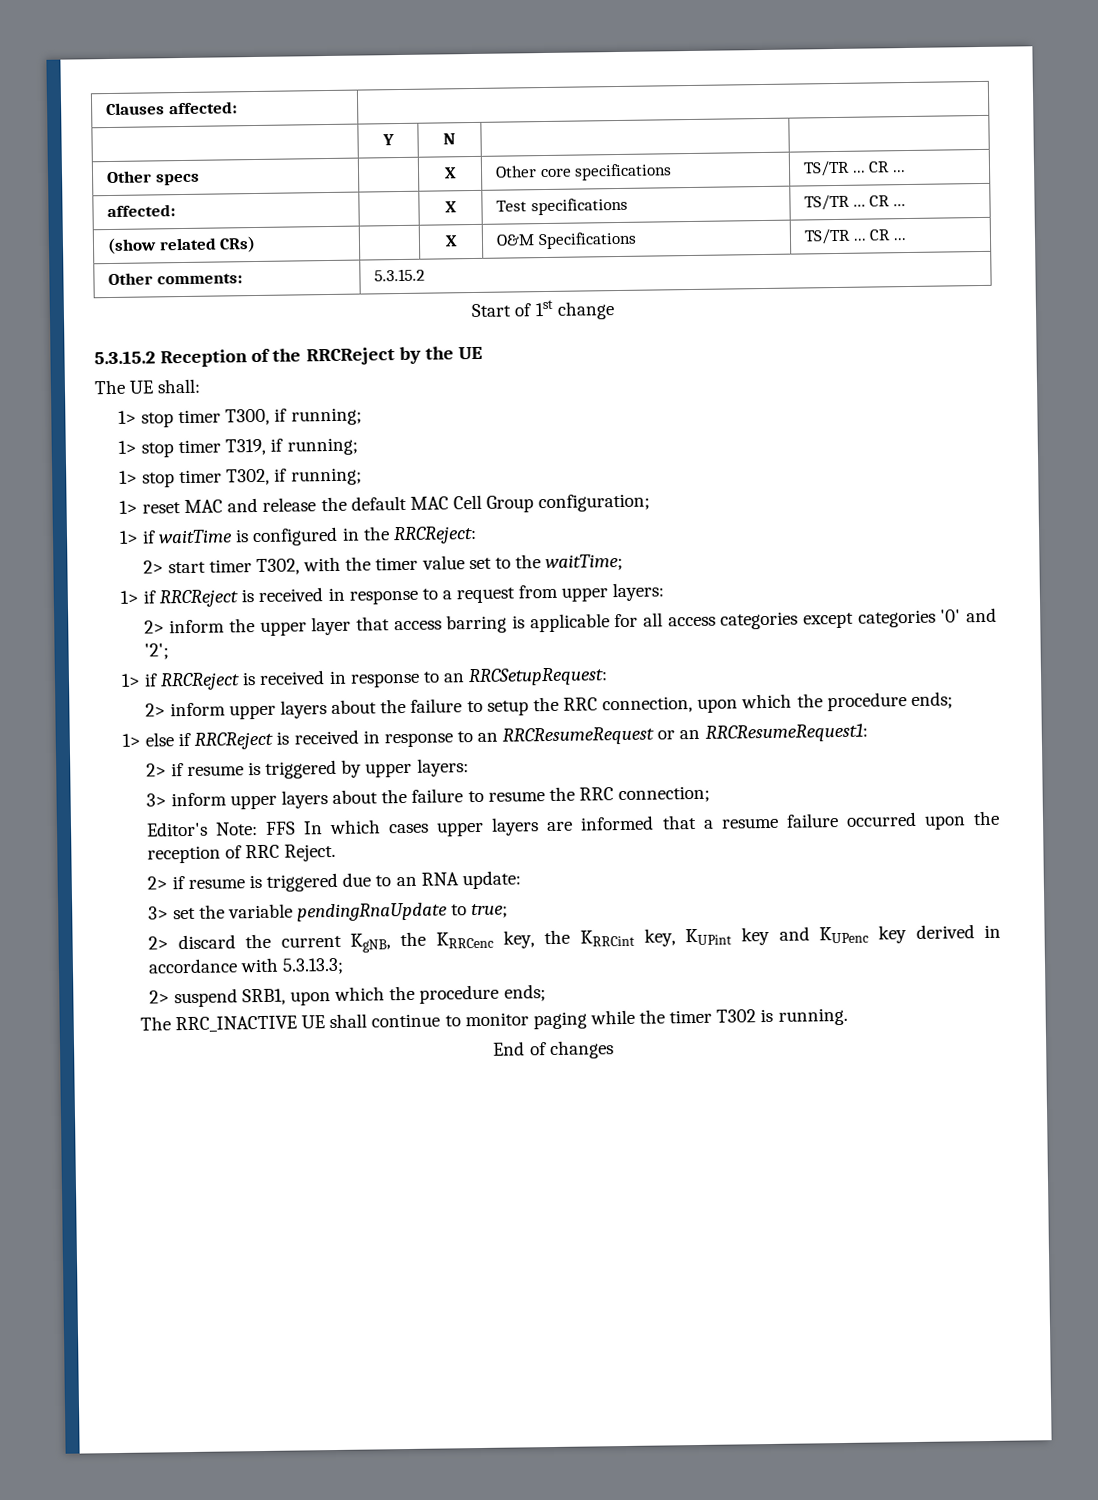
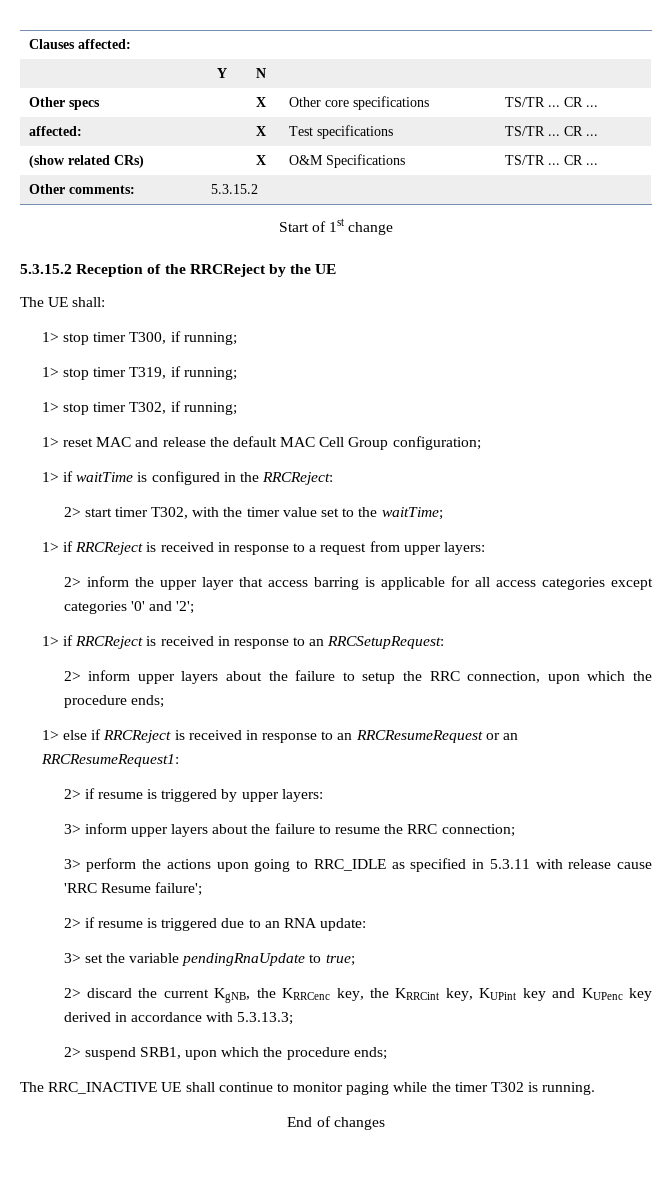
[145,810,1001,837] [146,843,337,864] Editor's Note: FFS In which cases upper layers are informed that a resume failure occurred upon the reception of RRC Reject. -> [63,858,652,872] [63,882,202,896] 3> perform the actions upon going to RRC_IDLE as specified in 5.3.11 with release cause 'RRC Resume failure';

